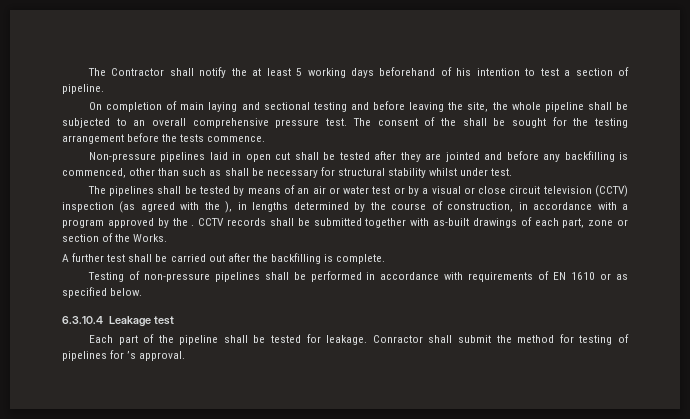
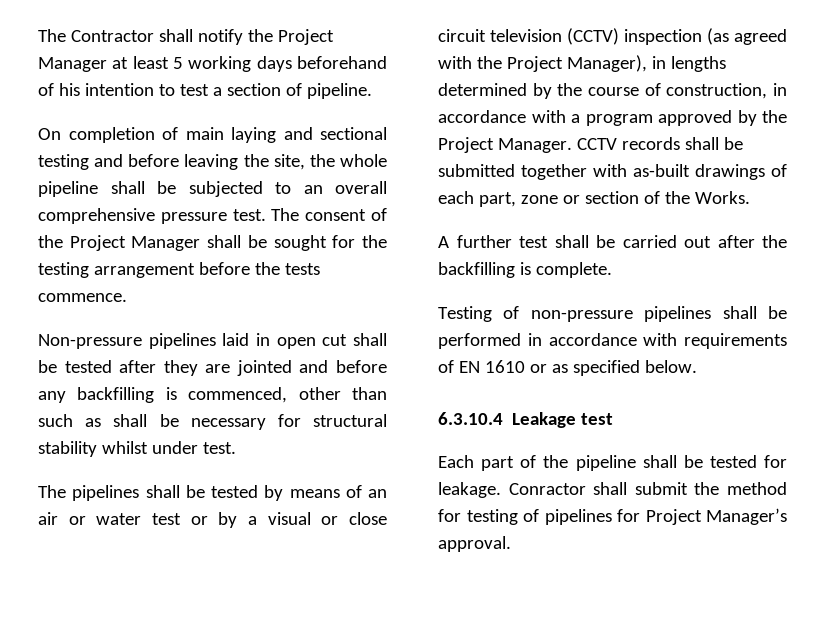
(247, 72) none -> [277,29,334,45] [38,57,107,72] Project Manager
(456, 122) none -> [69,235,201,251] Project Manager
[225,201,233,213] ), -> [506,55,647,72] Project Manager),
[191,225,195,226] . -> [438,137,572,153] Project Manager.
[127,351,137,359] ’s -> [645,508,787,525] Project Manager’s

